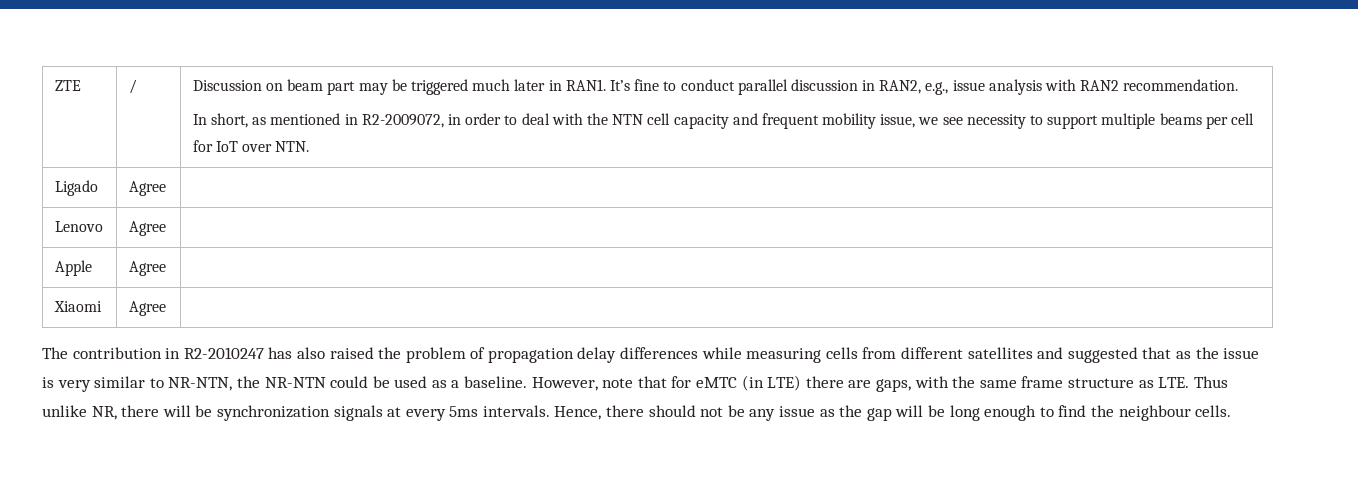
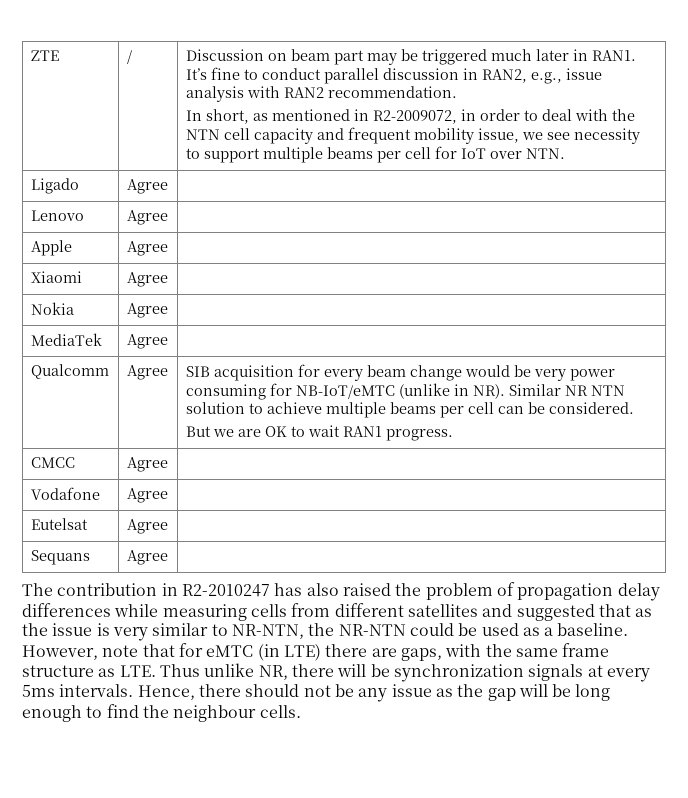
(166, 308) none -> [30,302,74,315] [126,303,168,318] [30,333,102,346] [126,334,168,349] [30,364,109,379] [126,365,168,380] [185,364,615,381] [185,383,625,400] [185,402,634,418] [185,425,453,441] [30,457,75,468] [126,457,168,472] [30,487,100,500] [126,488,168,503] [30,518,88,530] [126,519,168,534] [30,550,90,565] [126,550,168,565] // Nokia | Agree | // MediaTek | Agree | // Qualcomm | Agree | SIB acquisition for every beam change would be very power consuming for NB-IoT/eMTC (unlike in NR). Similar NR NTN solution to achieve multiple beams per cell can be considered. // But we are OK to wait RAN1 progress. // CMCC | Agree | // Vodafone | Agree | // Eutelsat | Agree | // Sequans | Agree |

